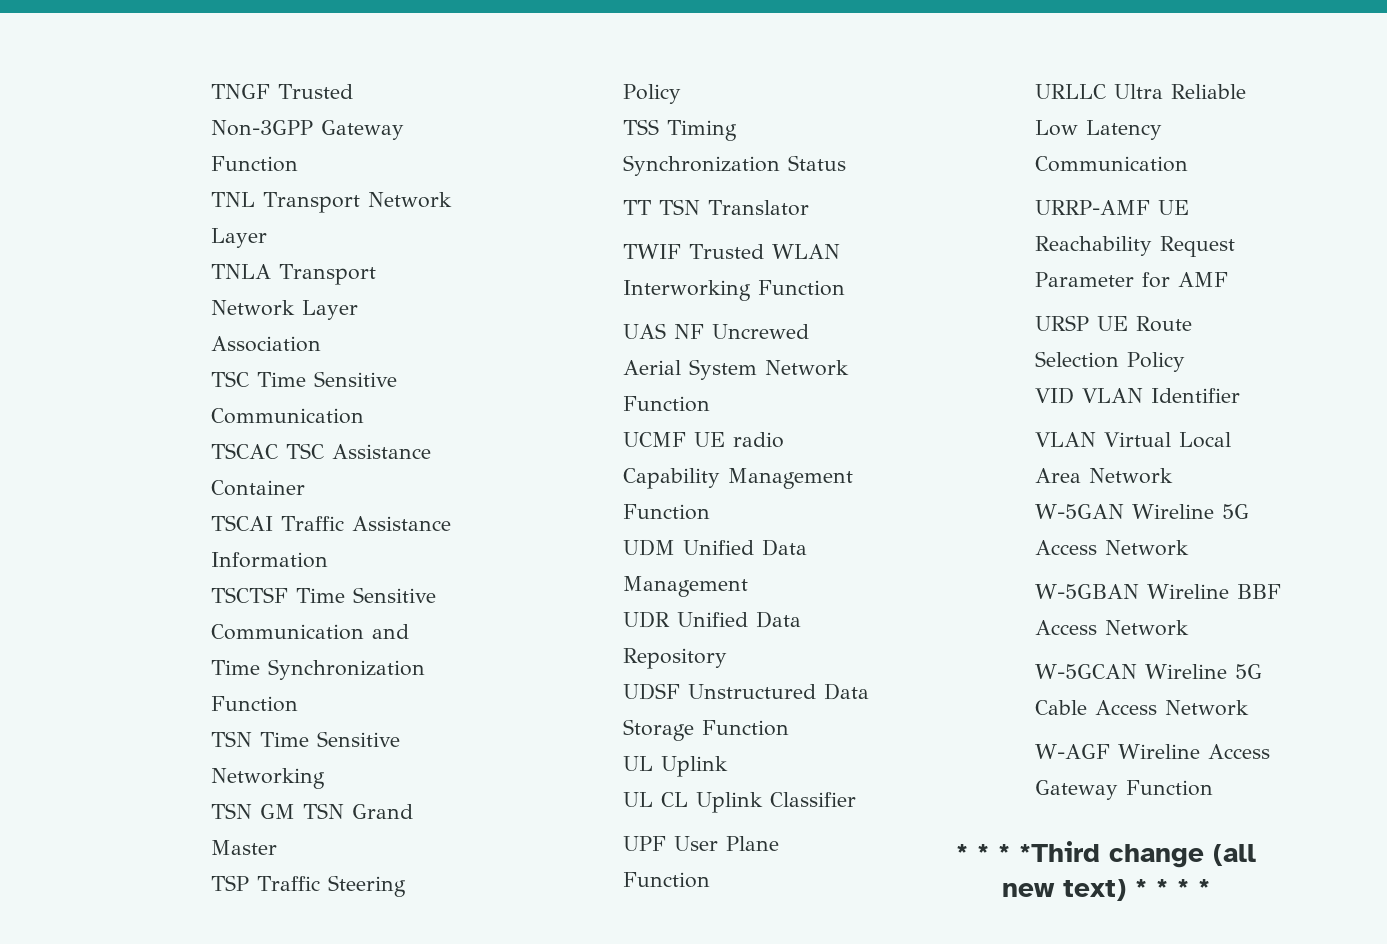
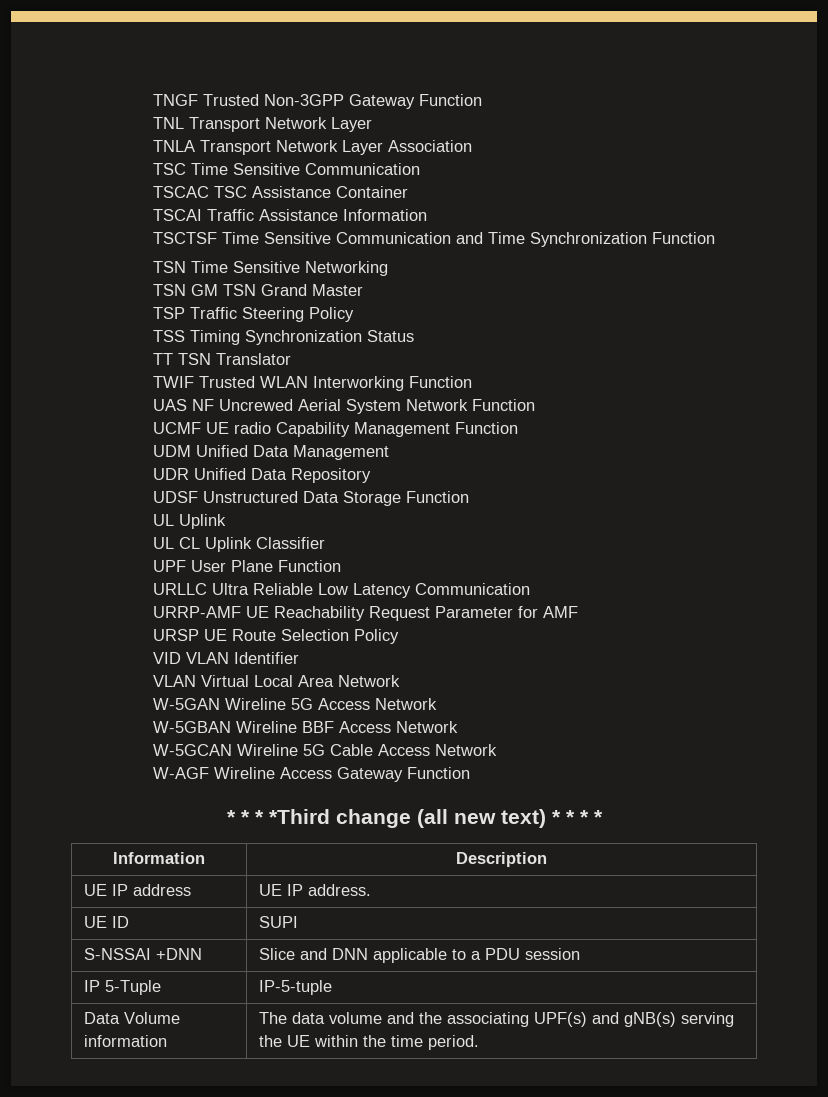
(1210, 888) none -> [113,852,205,864] [456,852,547,867] [83,884,191,896] [258,884,371,896] [83,916,129,928] [258,916,298,928] [83,948,202,960] [258,948,580,963] [83,980,161,995] [258,980,332,995] [83,1012,180,1024] [83,1035,167,1047] [258,1012,734,1027] [258,1035,479,1050] // Information | Description // UE IP address | UE IP address. // UE ID | SUPI // S-NSSAI +DNN | Slice and DNN applicable to a PDU session // IP 5-Tuple | IP-5-tuple // Data Volume information | The data volume and the associating UPF(s) and gNB(s) serving the UE within the time period.

